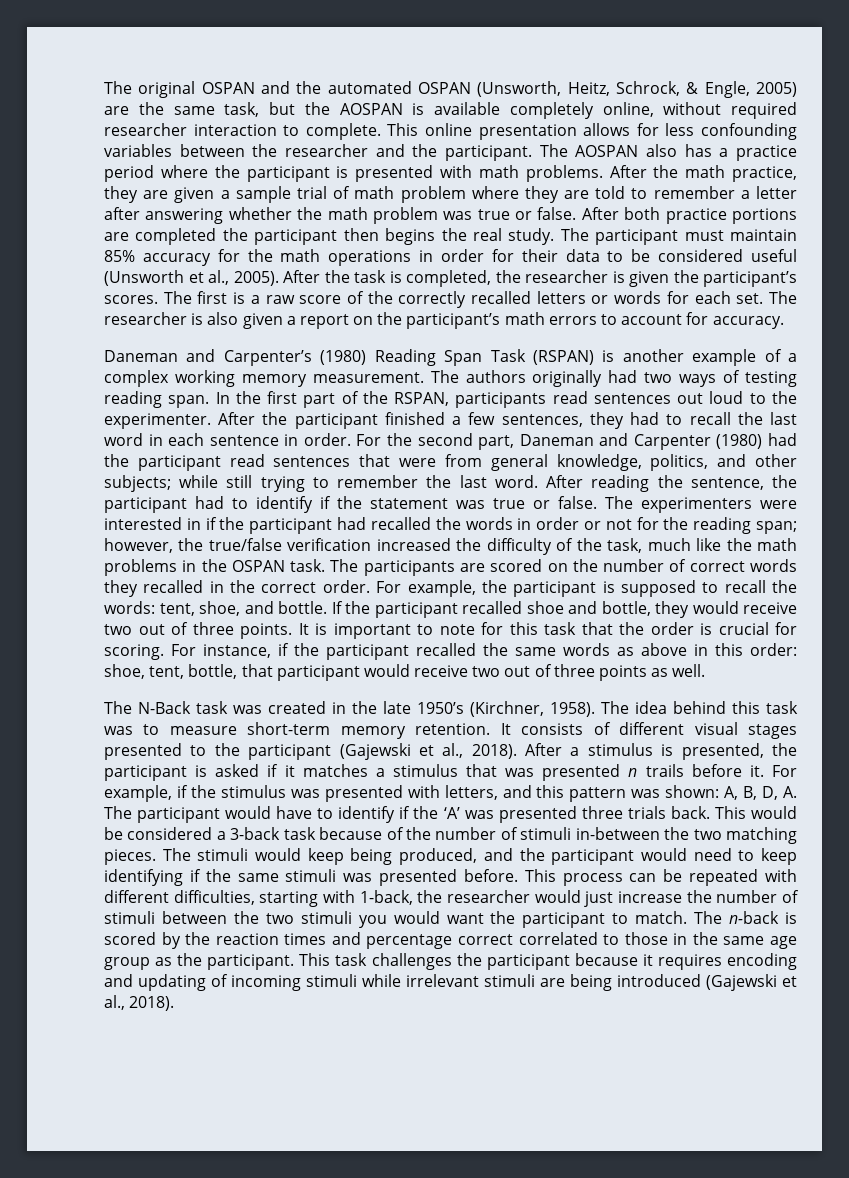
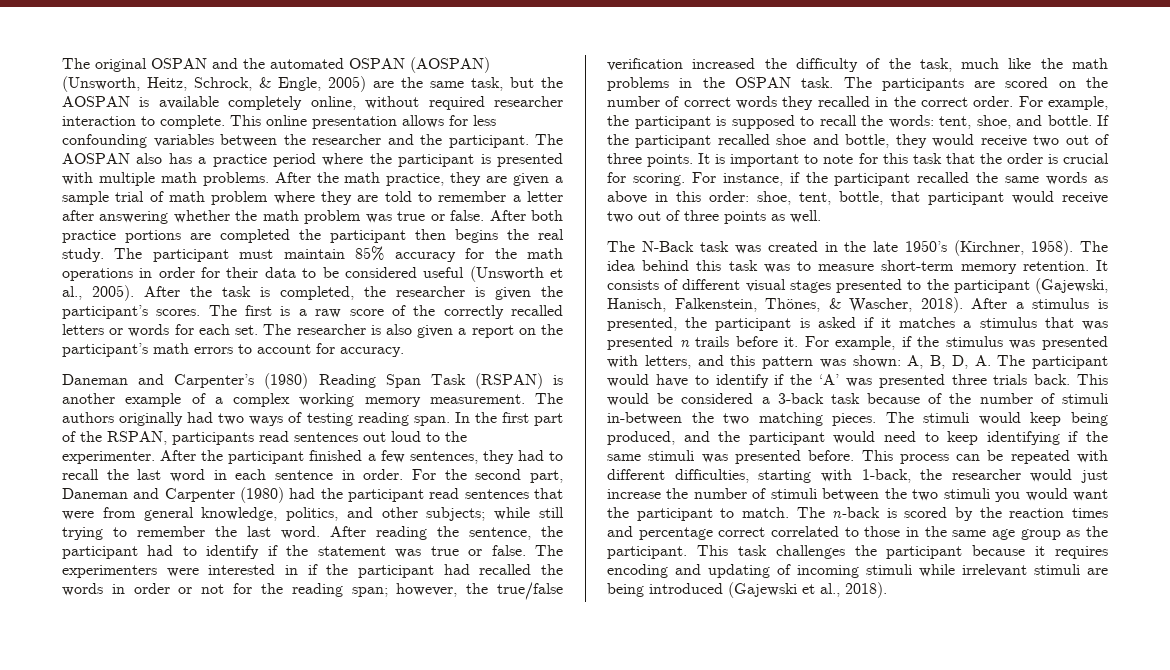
(471, 88) none -> [410,57,490,73] (AOSPAN)
(472, 171) none -> [98,172,155,186] multiple
[339,743,464,760] (Gajewski et al., -> [1035,278,1108,294] [607,298,913,312] (Gajewski, Hanisch, Falkenstein, Thönes, & Wascher,

